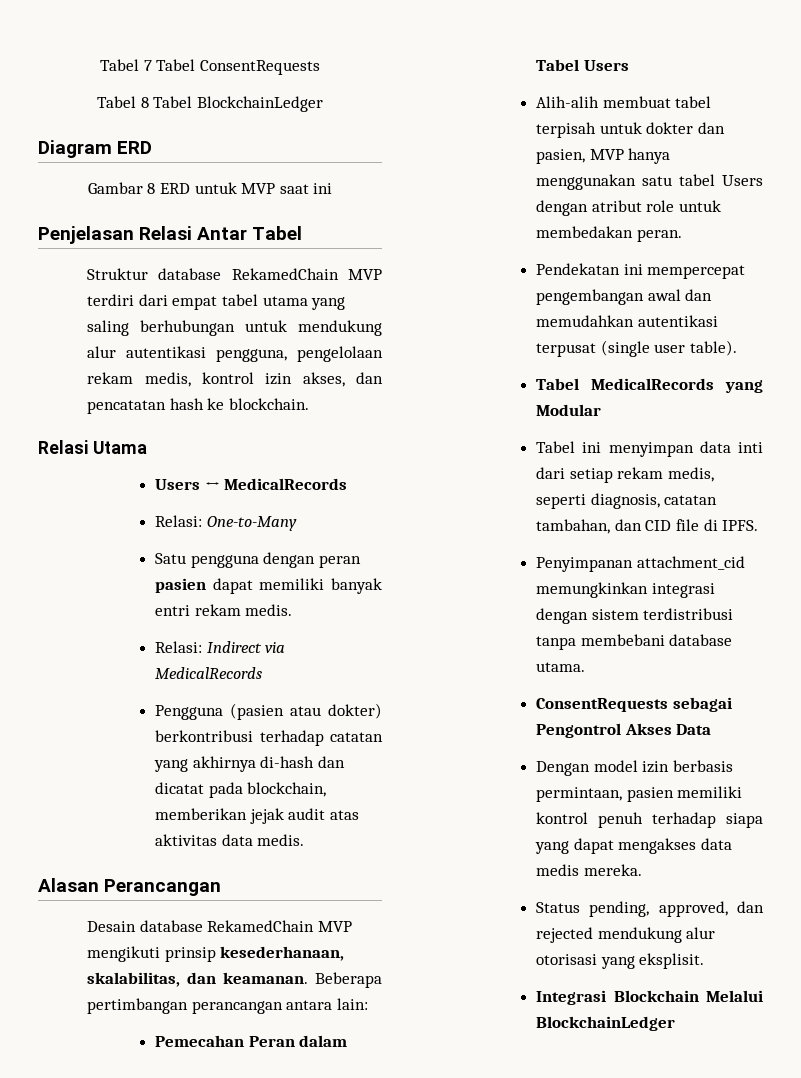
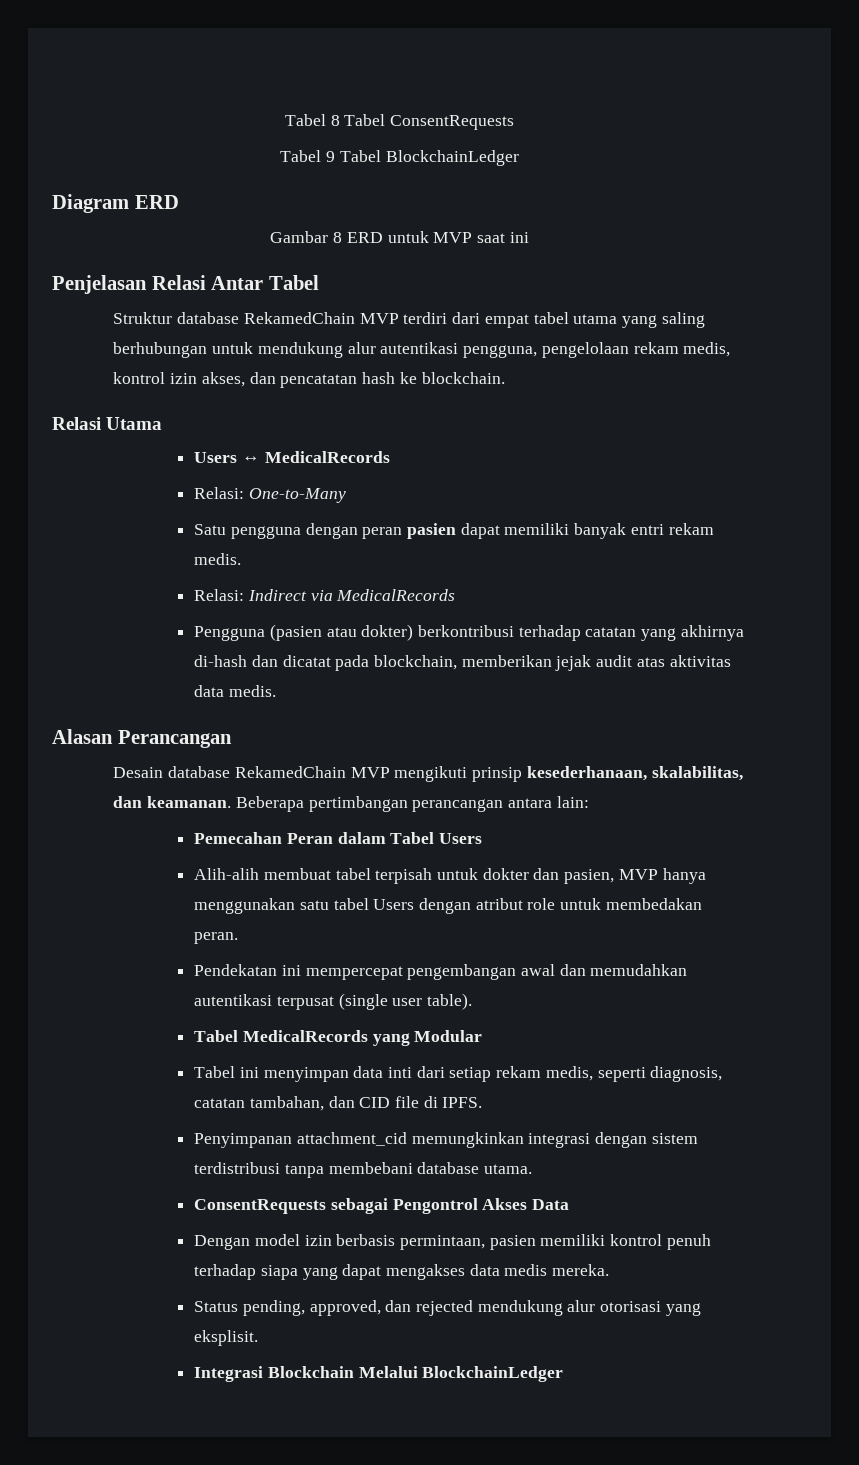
[100,59,152,71] Tabel 7 -> [284,114,340,126] Tabel 8
[140,97,149,108] 8 -> [326,151,336,162] 9

